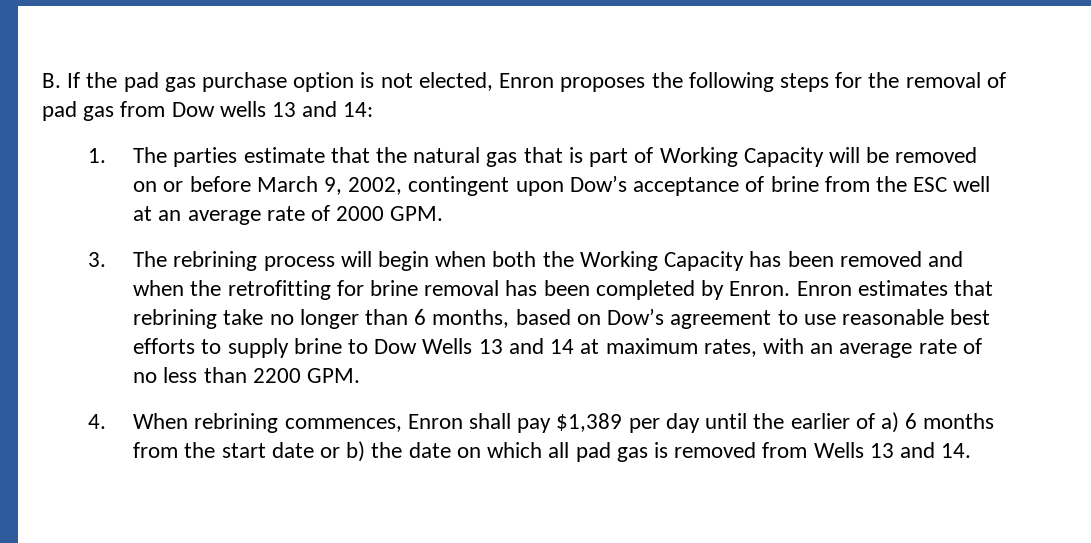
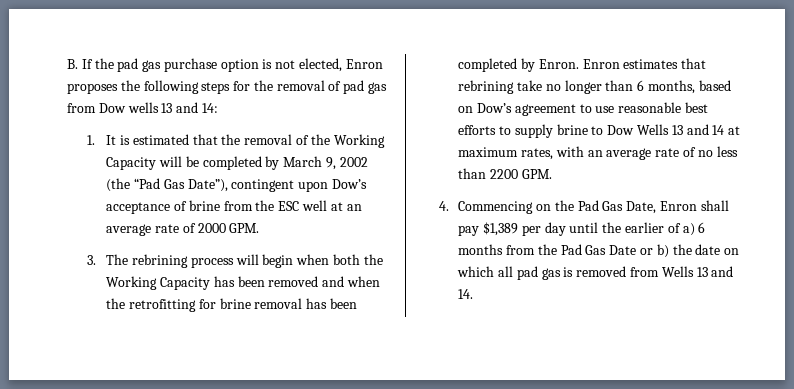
[133,147,978,167] [133,176,403,195] The parties estimate that the natural gas that is part of Working Capacity will be removed on or before March 9, 2002, -> [106,134,385,148] [106,156,368,170] [106,178,228,192] It is estimated that the removal of the Working Capacity will be completed by March 9, 2002 (the “Pad Gas Date”),
[133,413,402,433] When rebrining commences, -> [458,200,657,214] Commencing on the Pad Gas Date,
[221,442,314,458] start date -> [560,244,637,255] Pad Gas Date

